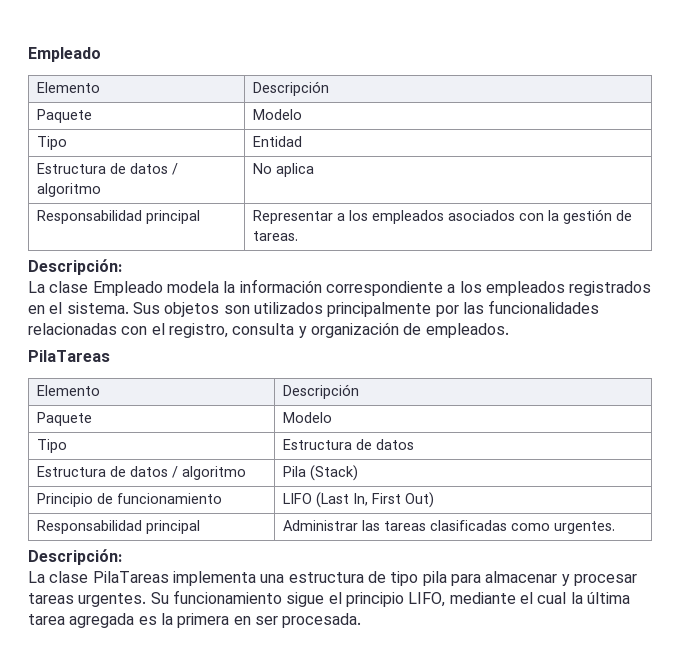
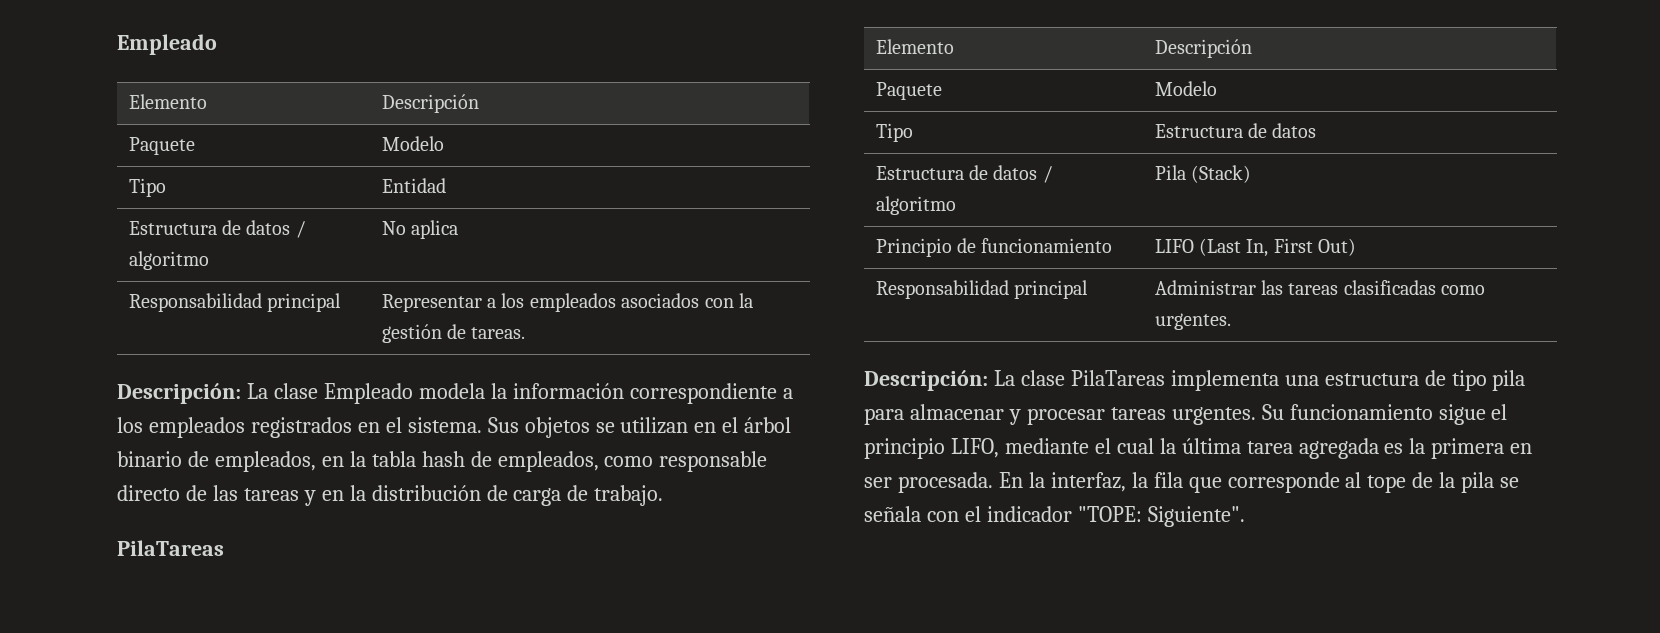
(122, 267) // -> (241, 393) none
[223,300,600,317] [28,322,509,338] son utilizados principalmente por las funcionalidades relacionadas con el registro, consulta y organización de empleados. -> [595,417,792,434] [117,451,768,472] [117,485,664,506] se utilizan en el árbol binario de empleados, en la tabla hash de empleados, como responsable directo de las tareas y en la distribución de carga de trabajo.
(122, 557) // -> (988, 380) none
(362, 620) none -> [998,472,1520,493] [864,506,1245,527] En la interfaz, la fila que corresponde al tope de la pila se señala con el indicador "TOPE: Siguiente".

